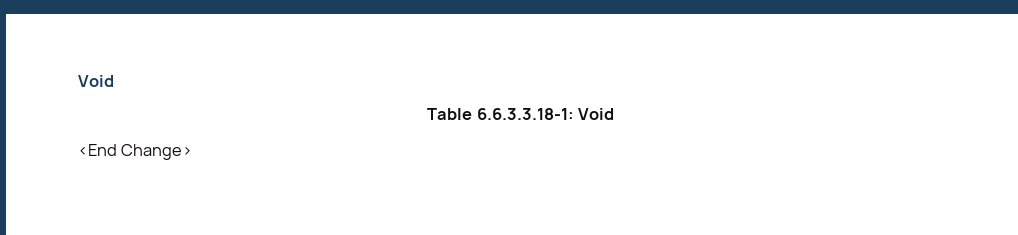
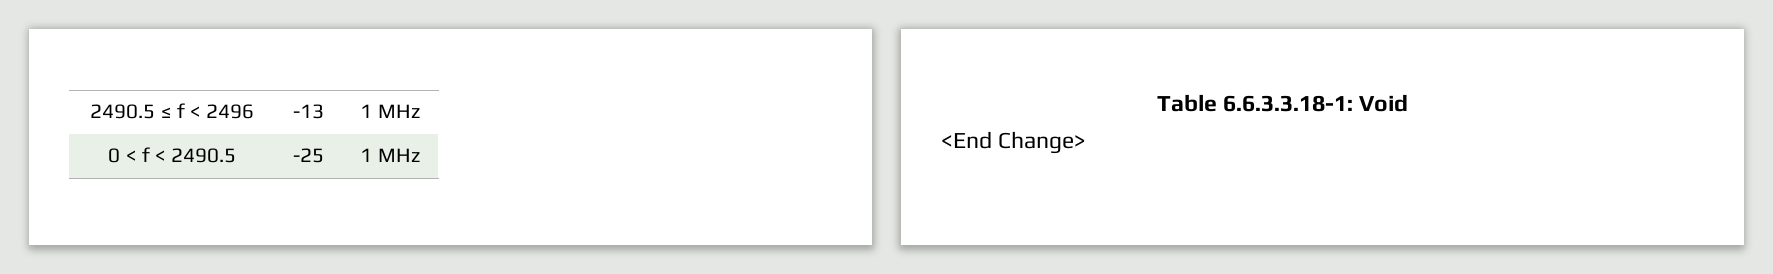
[78,75,114,87] Void -> [90,103,254,119] [292,104,324,119] [360,104,420,118] [108,147,236,163] [292,148,324,163] [360,148,420,162] 2490.5 ≤ f < 2496 | -13 | 1 MHz // 0 < f < 2490.5 | -25 | 1 MHz

